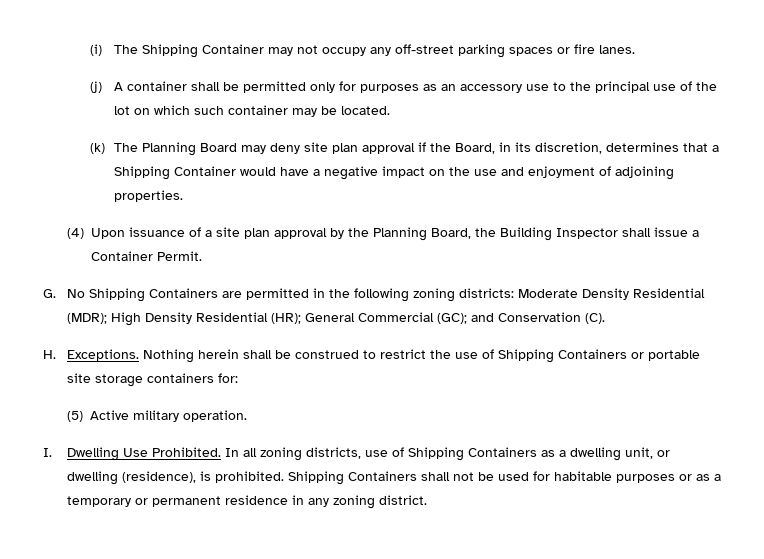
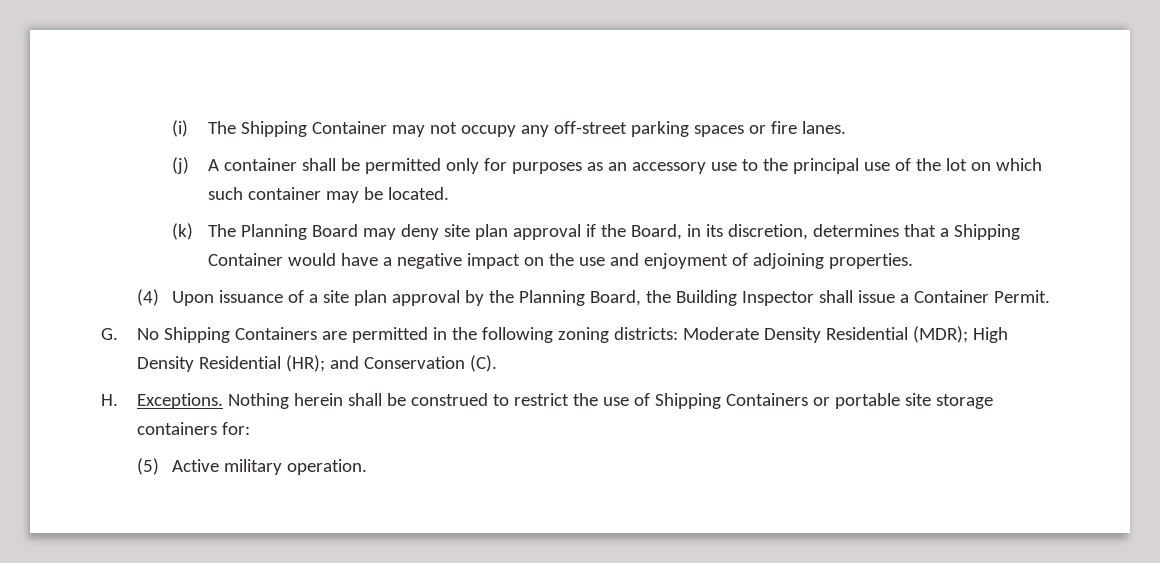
[304,312,467,324] General Commercial (GC); -> (325, 363) none
[43,447,670,461] [66,471,721,485] [66,495,427,509] // I. Dwelling Use Prohibited. In all zoning districts, use of Shipping Containers as a dwelling unit, or dwelling (residence), is prohibited. Shipping Containers shall not be used for habitable purposes or as a temporary or permanent residence in any zoning district. -> (368, 467) none

